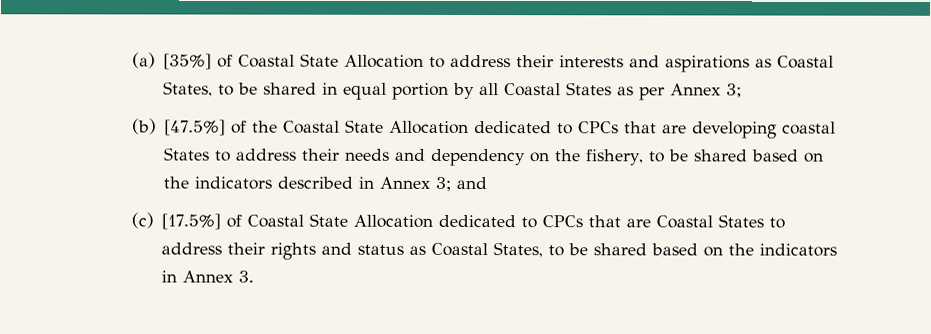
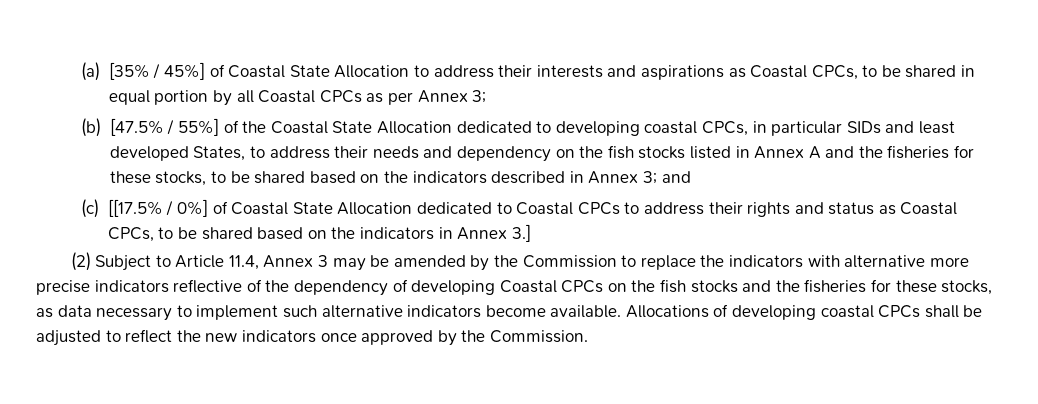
[163,53,213,70] [35%] -> [108,62,206,80] [35% / 45%]
[163,81,214,97] States, -> [811,65,858,80] CPCs,
[566,82,613,96] States -> [319,90,362,103] CPCs
[164,119,227,136] [47.5%] -> [109,118,220,136] [47.5% / 55%]
[578,121,837,139] [164,147,211,161] CPCs that are developing coastal States -> [555,121,955,136] [109,146,246,161] developing coastal CPCs, in particular SIDs and least developed States,
[586,149,645,166] fishery, -> [607,145,975,159] [109,171,207,186] fish stocks listed in Annex A and the fisheries for these stocks,
[161,213,222,230] [17.5%] -> [107,199,209,217] [[17.5% / 0%]
[542,214,765,229] CPCs that are Coastal States -> [516,202,620,215] Coastal CPCs
[493,242,544,258] States, -> [107,227,154,242] CPCs,
[238,270,255,283] 3. -> [511,224,531,242] [70,252,969,271] [36,279,993,296] [36,304,983,321] [36,329,588,346] 3.] // (2) Subject to Article 11.4, Annex 3 may be amended by the Commission to replace the indicators with alternative more precise indicators reflective of the dependency of developing Coastal CPCs on the fish stocks and the fisheries for these stocks, as data necessary to implement such alternative indicators become available. Allocations of developing coastal CPCs shall be adjusted to reflect the new indicators once approved by the Commission.

